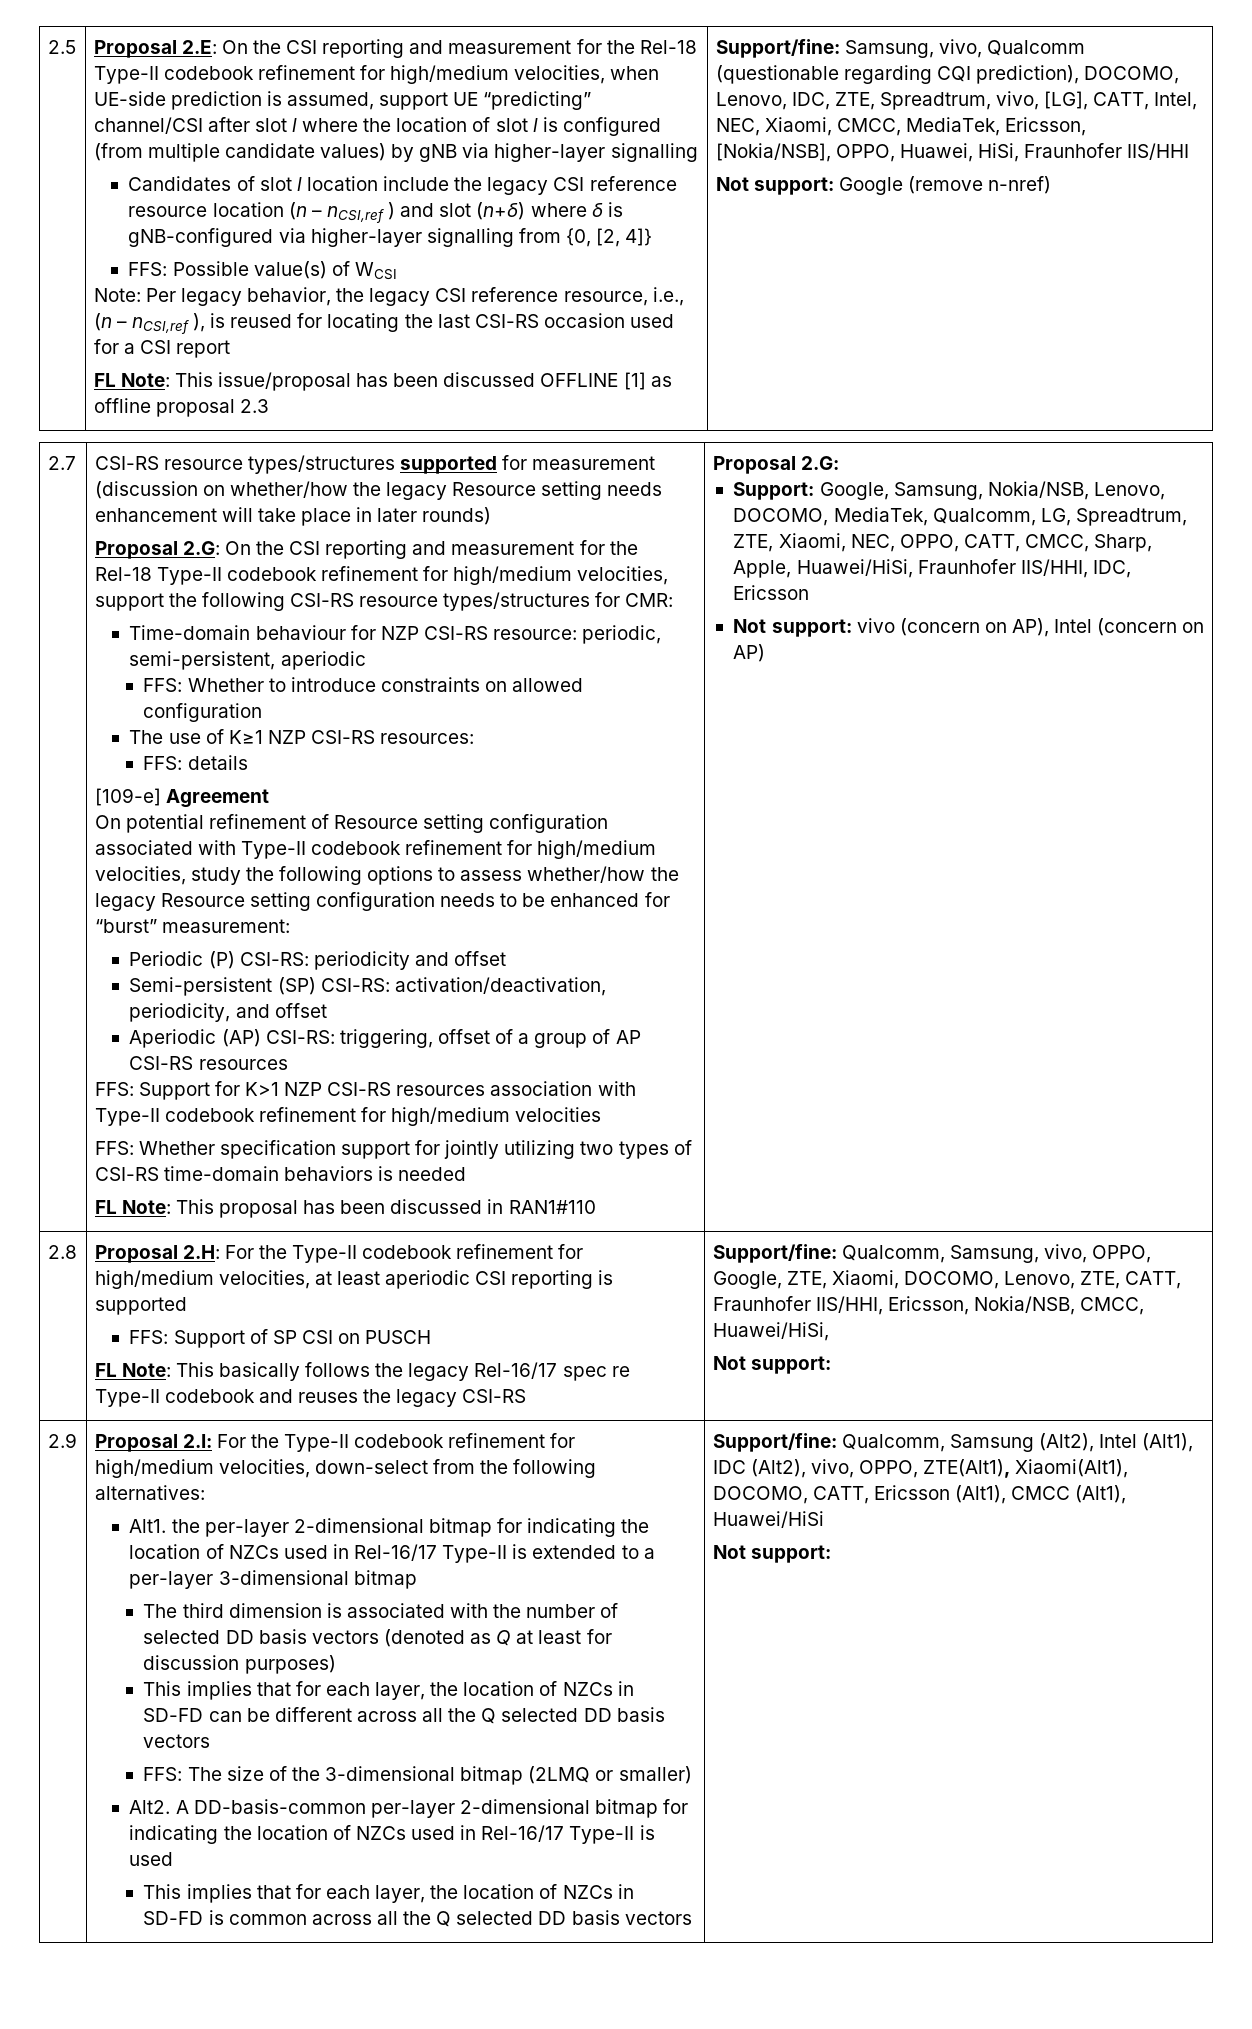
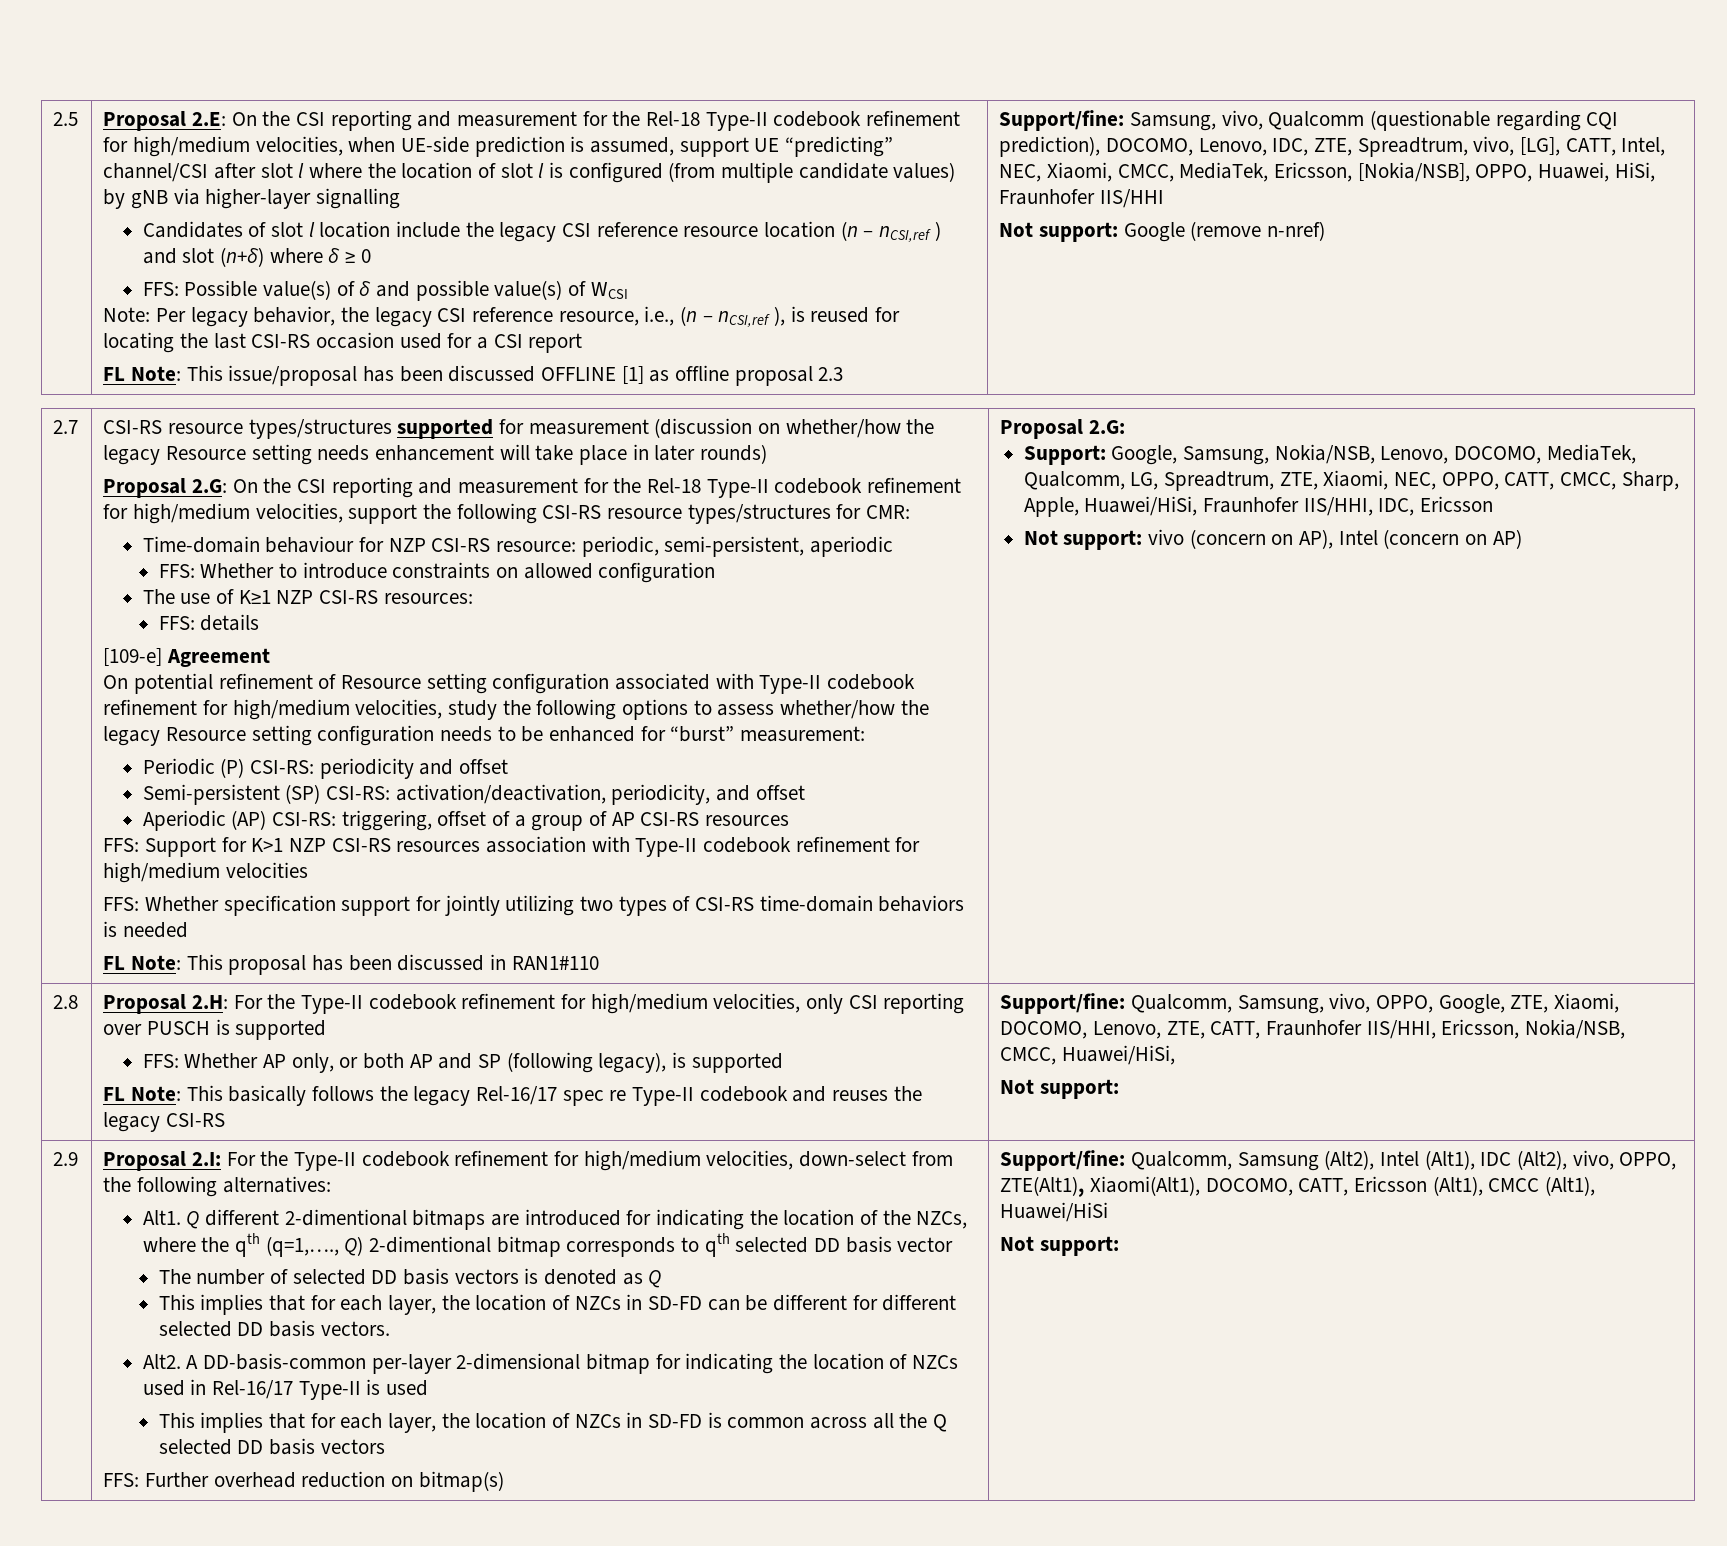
[607,202,623,217] [128,228,653,247] is gNB-configured via higher-layer signalling from {0, [2, 4]} -> [344,249,371,263] ≥ 0
(350, 268) none -> [359,280,586,301] δ and possible value(s) of
[314,1270,614,1289] [94,1297,187,1315] [129,1329,432,1348] at least aperiodic CSI reporting is supported // FFS: Support of SP CSI on PUSCH -> [806,993,965,1014] [103,1019,327,1040] [142,1052,783,1073] only CSI reporting over PUSCH is supported // FFS: Whether AP only, or both AP and SP (following legacy), is supported
[171,1518,650,1537] [129,1544,655,1563] [129,1570,417,1589] [143,1603,522,1618] the per-layer 2-dimensional bitmap for indicating the location of NZCs used in Rel-16/17 Type-II is extended to a per-layer 3-dimensional bitmap // The third dimension is associated with the -> [186,1209,968,1230] [142,1233,954,1257] [158,1269,191,1284] Q different 2-dimentional bitmaps are introduced for indicating the location of the NZCs, where the qth (q=1,…., Q) 2-dimentional bitmap corresponds to qth selected DD basis vector // The
[383,1629,465,1647] (denoted -> [524,1268,618,1285] is denoted
[516,1629,612,1644] [143,1655,336,1674] at least for discussion purposes) -> (662, 1279) none
[356,1707,665,1724] [143,1734,211,1748] [143,1766,692,1785] across all the Q selected DD basis vectors // FFS: The size of the 3-dimensional bitmap (2LMQ or smaller) -> [852,1294,957,1311] [158,1320,390,1337] for different selected DD basis vectors.
(692, 1918) none -> [103,1471,504,1492] // FFS: Further overhead reduction on bitmap(s)

